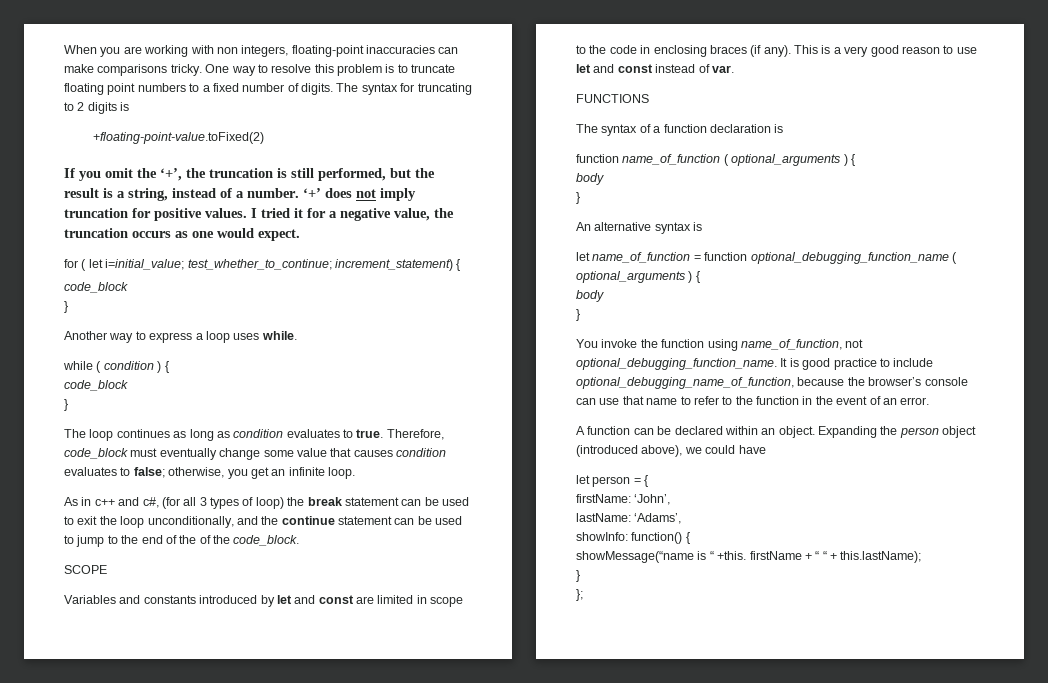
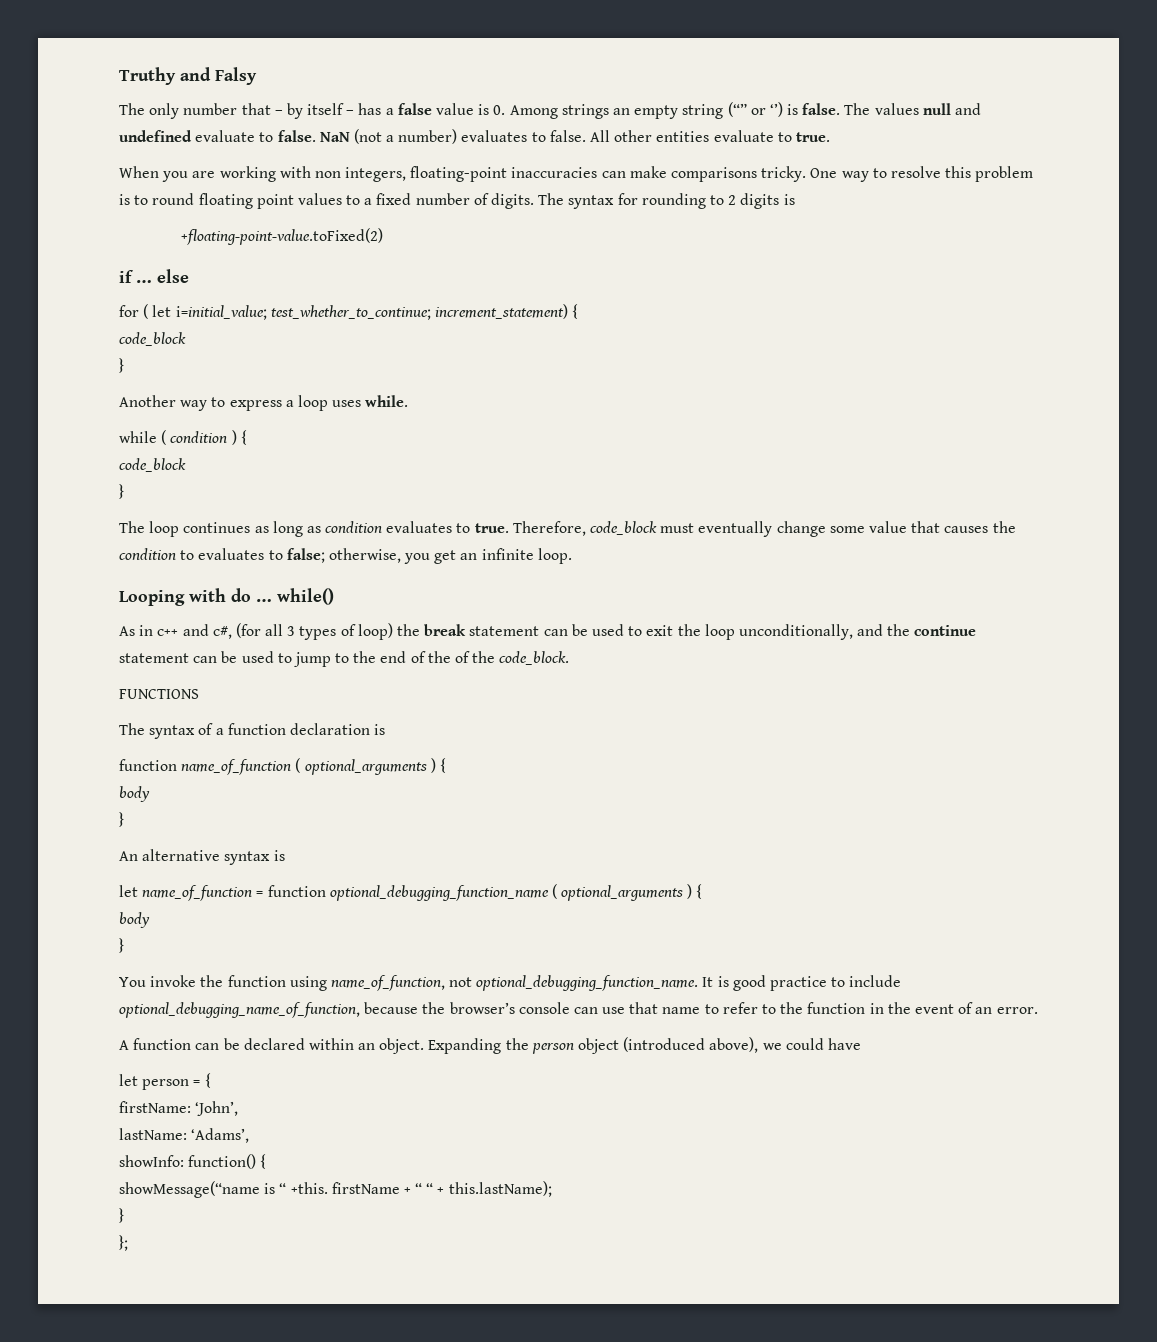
(64, 49) none -> [119,67,257,85] [119,102,981,119] [119,129,830,144] Truthy and Falsy // The only number that – by itself – has a false value is 0. Among strings an empty string (“” or ‘’) is false. The values null and undefined evaluate to false. NaN (not a number) evaluates to false. All other entities evaluate to true. //
[411,64,456,73] truncate -> [152,193,195,205] round
[137,83,186,92] numbers -> [297,193,342,205] values
[417,83,472,95] truncating -> [641,193,706,209] rounding
[64,168,435,181] [64,188,416,201] [64,208,454,221] [64,228,300,241] If you omit the ‘+’, the truncation is still performed, but the result is a string, instead of a number. ‘+’ does not imply truncation for positive values. I tried it for a negative value, the truncation occurs as one would expect. -> [119,269,189,283] if … else
[396,448,446,457] condition -> [992,521,1016,533] [119,548,195,560] the condition to
(355, 473) none -> [119,588,334,606] // Looping with do … while()
[64,565,107,574] [64,595,464,607] [576,45,977,57] [576,64,734,73] // SCOPE // Variables and constants introduced by let and const are limited in scope to the code in enclosing braces (if any). This is a very good reason to use let and const instead of var. -> (570, 658) none

